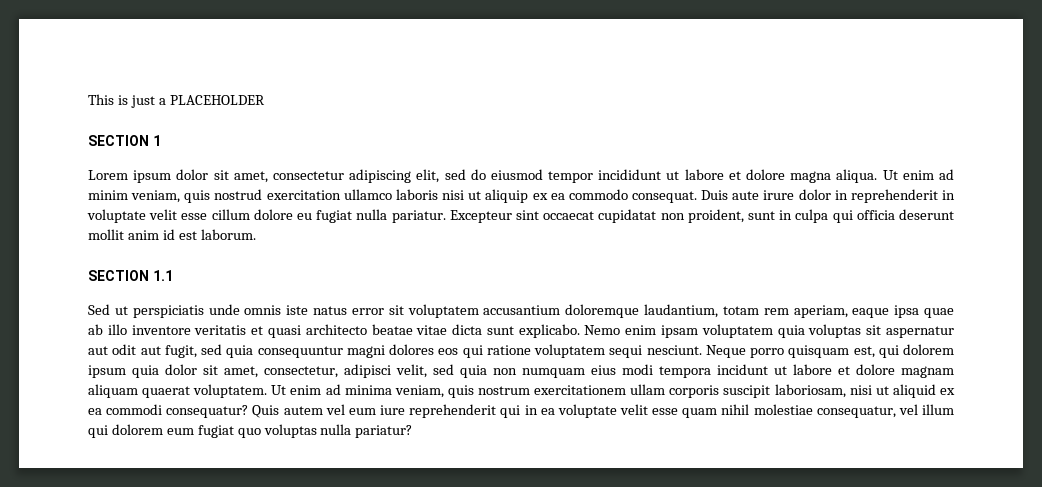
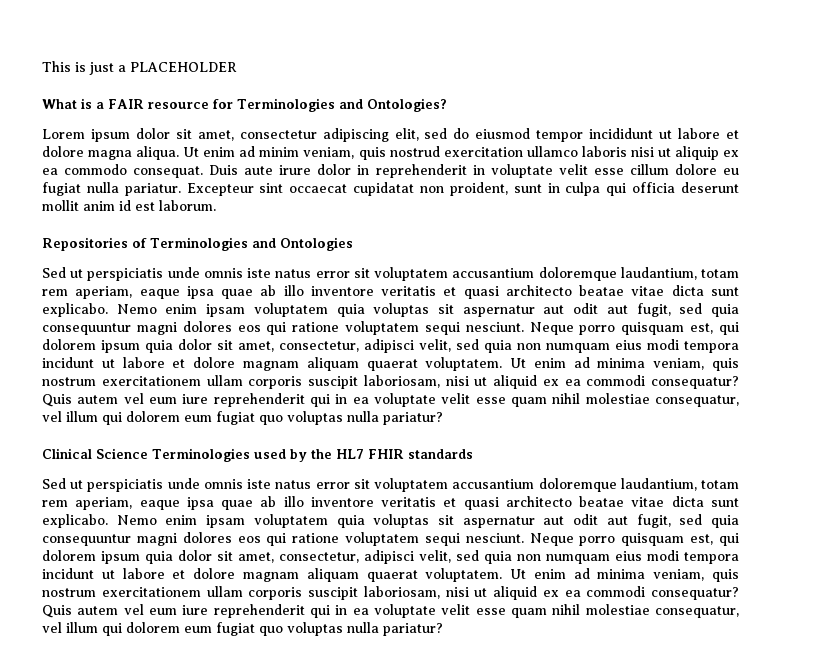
[88,135,161,146] SECTION 1 -> [42,98,447,112] What is a FAIR resource for Terminologies and Ontologies?
[88,270,173,281] SECTION 1.1 -> [42,237,353,251] Repositories of Terminologies and Ontologies
(413, 431) none -> [42,448,473,462] [42,478,739,492] [42,496,739,510] [42,514,739,528] [42,532,739,546] [42,550,739,564] [42,568,740,582] [42,586,739,600] [42,604,739,618] [42,622,443,636] // Clinical Science Terminologies used by the HL7 FHIR standards // Sed ut perspiciatis unde omnis iste natus error sit voluptatem accusantium doloremque laudantium, totam rem aperiam, eaque ipsa quae ab illo inventore veritatis et quasi architecto beatae vitae dicta sunt explicabo. Nemo enim ipsam voluptatem quia voluptas sit aspernatur aut odit aut fugit, sed quia consequuntur magni dolores eos qui ratione voluptatem sequi nesciunt. Neque porro quisquam est, qui dolorem ipsum quia dolor sit amet, consectetur, adipisci velit, sed quia non numquam eius modi tempora incidunt ut labore et dolore magnam aliquam quaerat voluptatem. Ut enim ad minima veniam, quis nostrum exercitationem ullam corporis suscipit laboriosam, nisi ut aliquid ex ea commodi consequatur? Quis autem vel eum iure reprehenderit qui in ea voluptate velit esse quam nihil molestiae consequatur, vel illum qui dolorem eum fugiat quo voluptas nulla pariatur?

